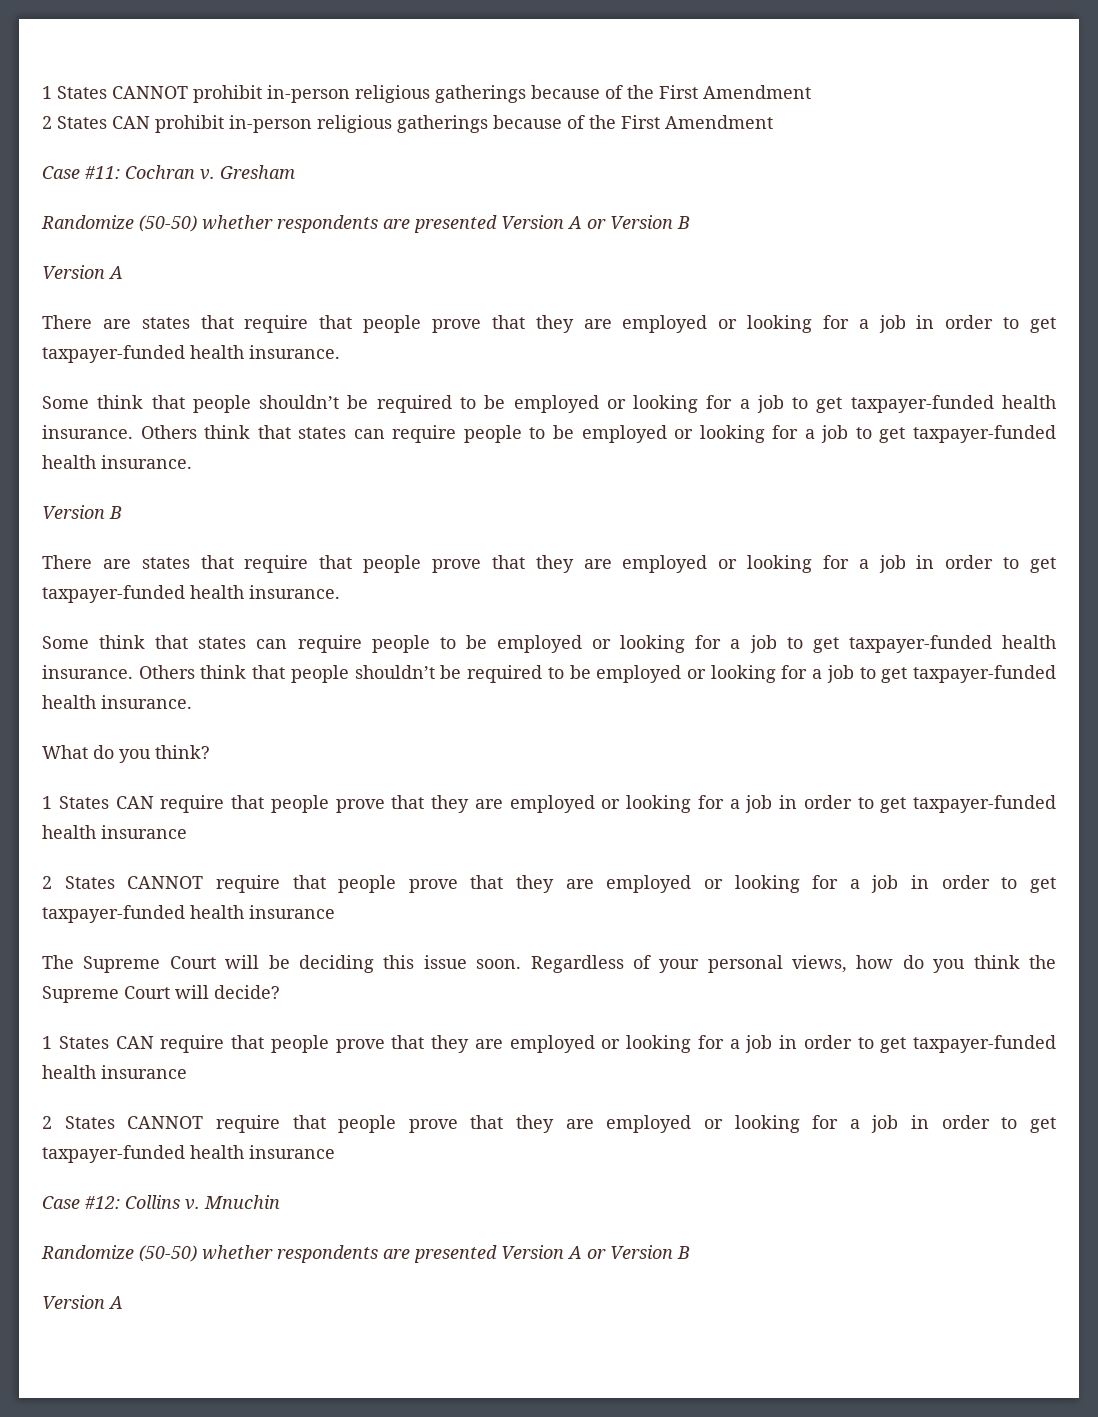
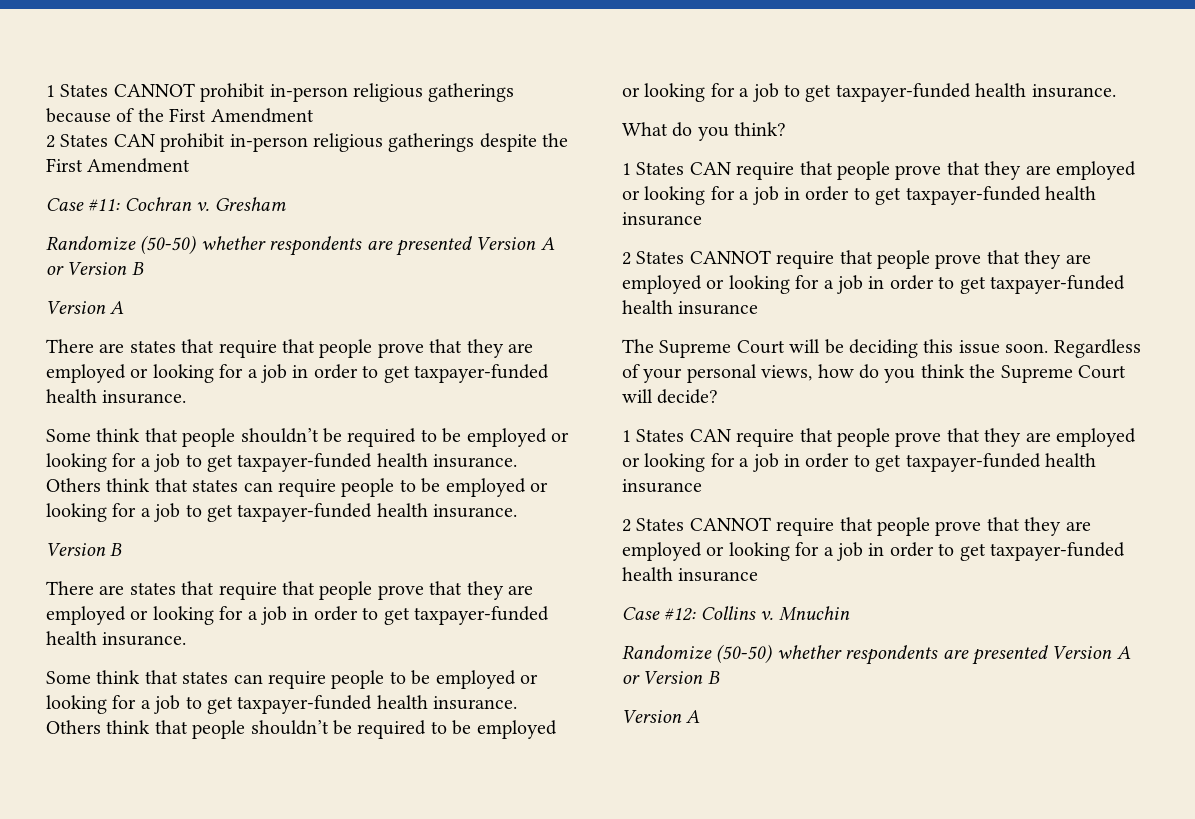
[493,115,585,129] because of -> [479,133,537,152] despite

